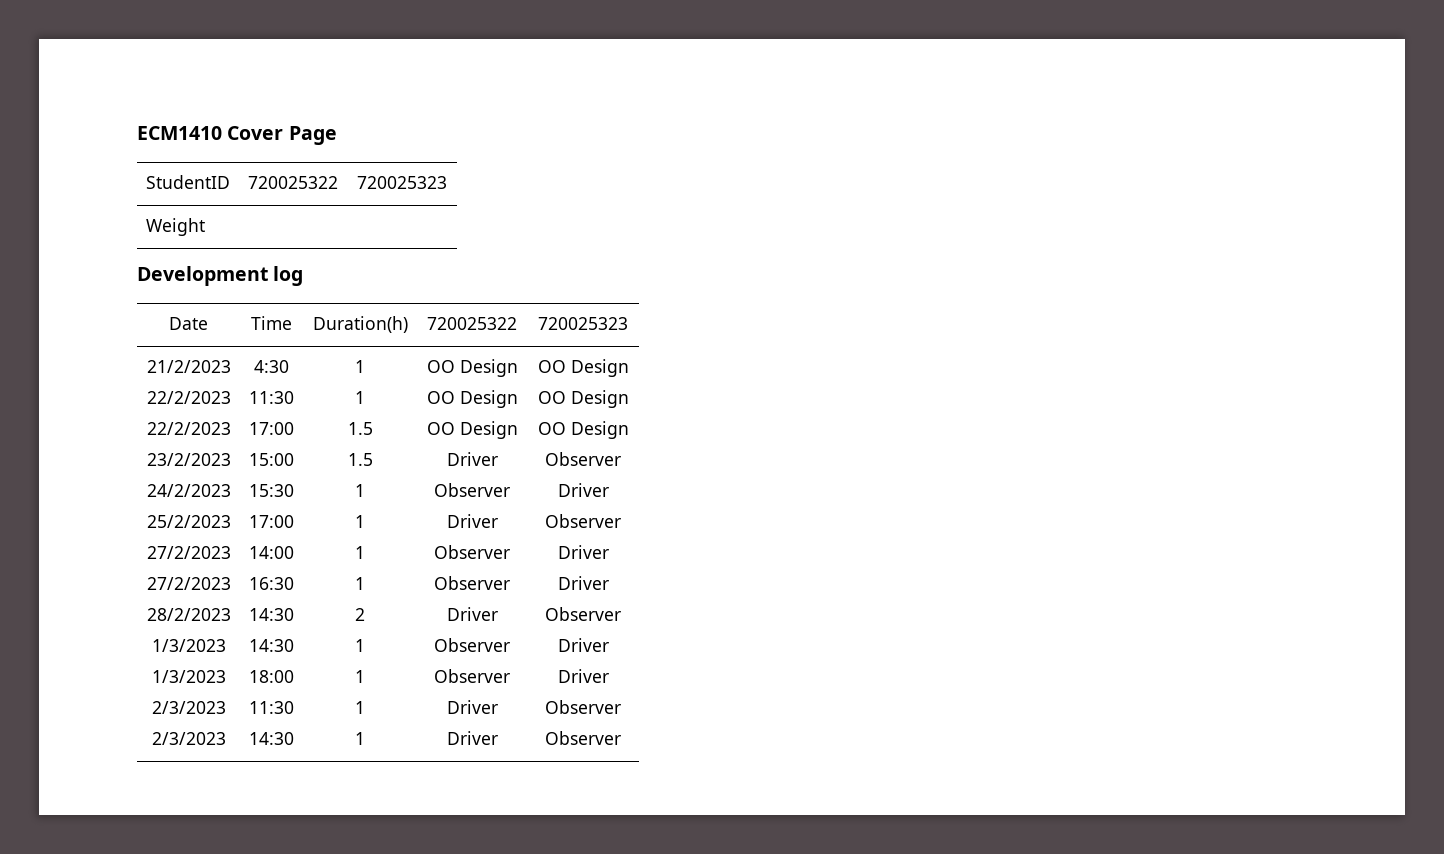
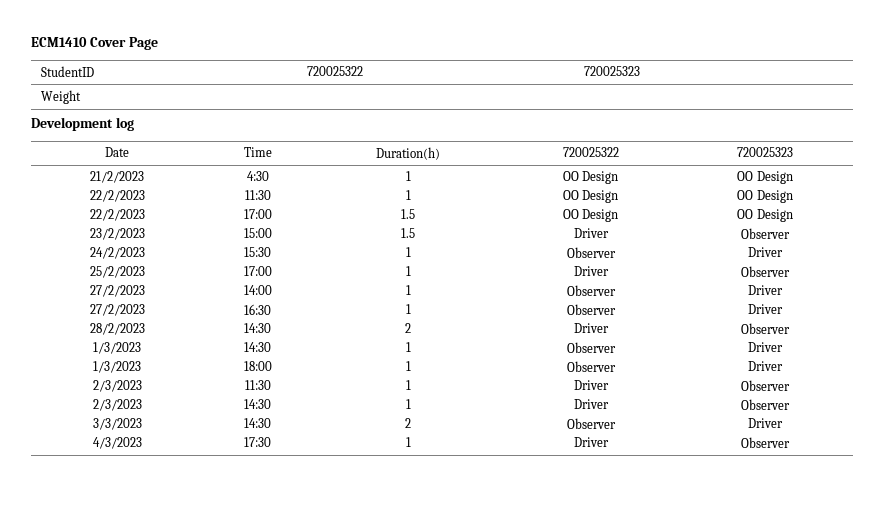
(226, 738) none -> [92,418,142,430] [92,437,142,449] // 3/3/2023 // 4/3/2023
(294, 738) none -> [244,418,271,428] [244,437,271,447] // 14:30 // 17:30
(365, 738) none -> [405,418,411,428] [405,437,411,447] // 2 // 1
(498, 738) none -> [566,418,616,429] [573,437,609,447] // Observer // Driver
(621, 738) none -> [748,418,783,428] [741,437,790,448] // Driver // Observer

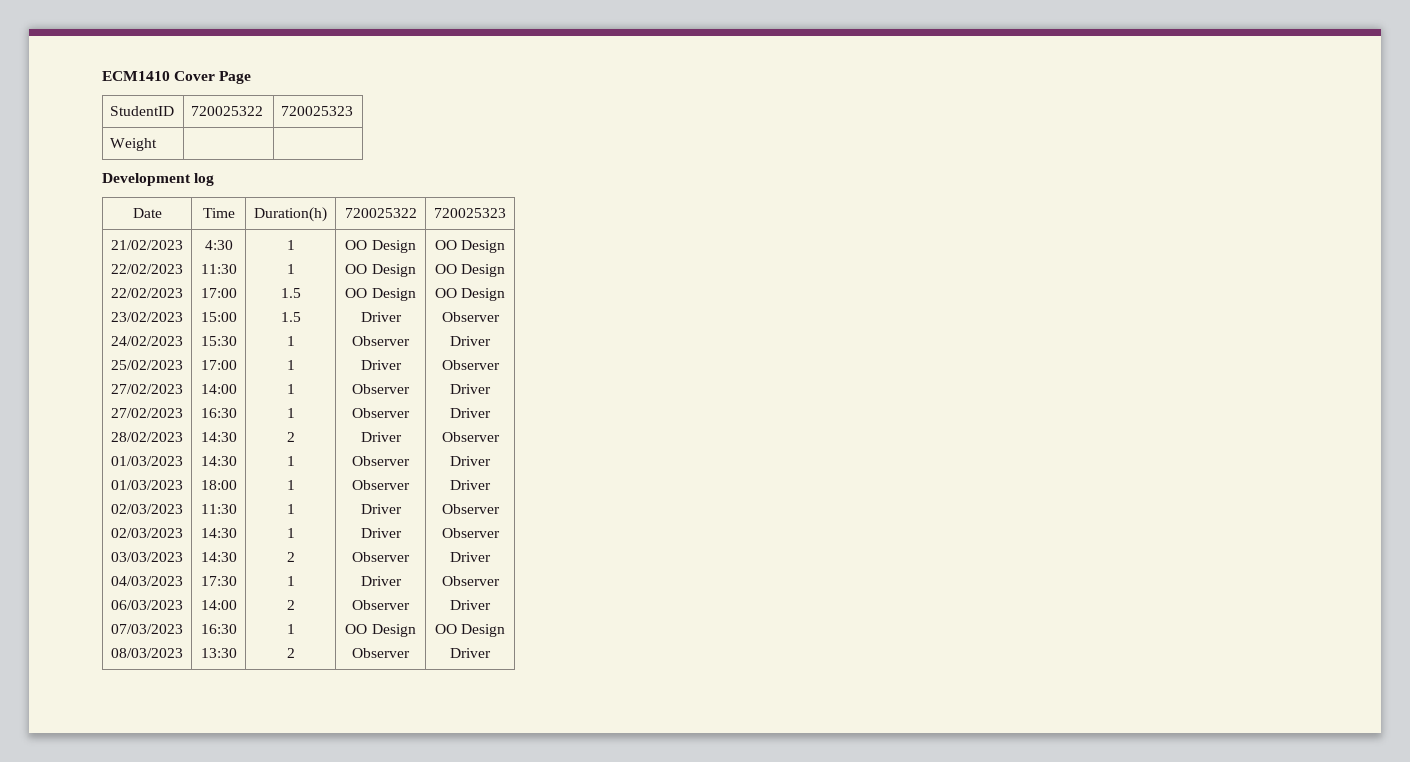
[90,171,144,183] [89,190,145,202] [89,209,145,221] [89,228,145,240] [89,247,145,259] [89,266,145,278] [89,285,145,297] [89,304,145,316] [89,323,145,335] [93,342,141,354] [93,361,141,373] [92,380,142,392] [92,399,142,411] [92,418,142,430] [92,437,142,449] 21/2/2023 // 22/2/2023 // 22/2/2023 // 23/2/2023 // 24/2/2023 // 25/2/2023 // 27/2/2023 // 27/2/2023 // 28/2/2023 // 1/3/2023 // 1/3/2023 // 2/3/2023 // 2/3/2023 // 3/3/2023 // 4/3/2023 -> [111,240,183,250] [111,264,183,274] [111,288,183,298] [111,312,183,322] [111,336,183,346] [111,360,183,370] [111,384,183,394] [111,408,183,418] [111,432,183,442] [111,456,183,466] [111,480,183,490] [111,504,183,514] [111,528,183,538] [111,552,183,562] [111,576,183,586] [111,600,183,610] [111,624,183,634] [111,648,183,658] 21/02/2023 // 22/02/2023 // 22/02/2023 // 23/02/2023 // 24/02/2023 // 25/02/2023 // 27/02/2023 // 27/02/2023 // 28/02/2023 // 01/03/2023 // 01/03/2023 // 02/03/2023 // 02/03/2023 // 03/03/2023 // 04/03/2023 // 06/03/2023 // 07/03/2023 // 08/03/2023
(271, 442) none -> [200,600,237,610] [200,624,237,634] [200,648,237,658] // 14:00 // 16:30 // 13:30
(411, 442) none -> [286,600,295,610] [286,624,295,634] [286,648,295,658] // 2 // 1 // 2
(609, 442) none -> [352,600,410,610] [345,624,416,637] [352,648,410,658] // Observer // OO Design // Observer
(790, 442) none -> [450,600,491,610] [434,624,506,637] [450,648,491,658] // Driver // OO Design // Driver

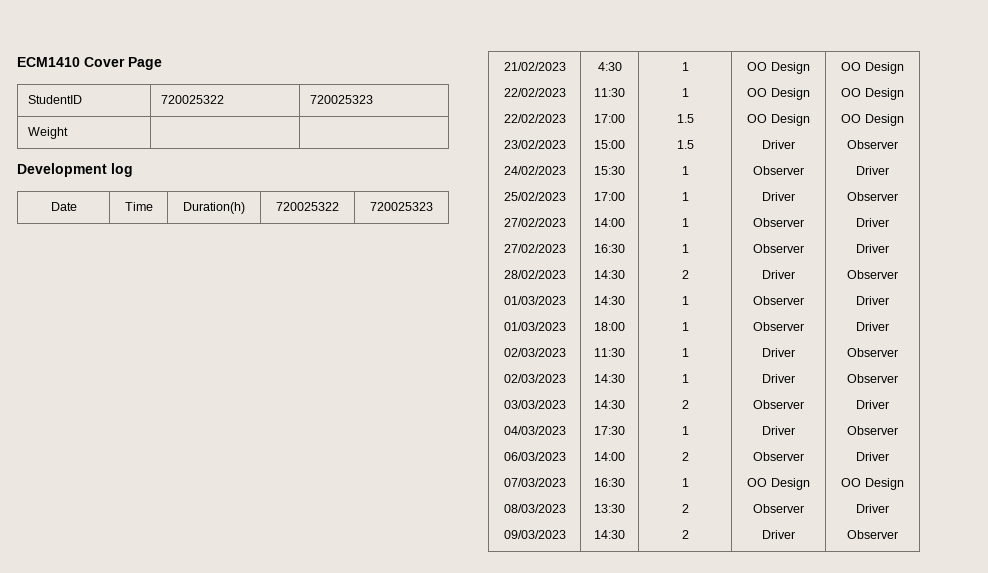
(183, 653) none -> [503,530,566,539] // 09/03/2023
(237, 653) none -> [594,530,625,539] // 14:30
(295, 653) none -> [681,530,689,539] // 2
(410, 653) none -> [762,530,795,539] // Driver
(491, 653) none -> [847,530,898,539] // Observer

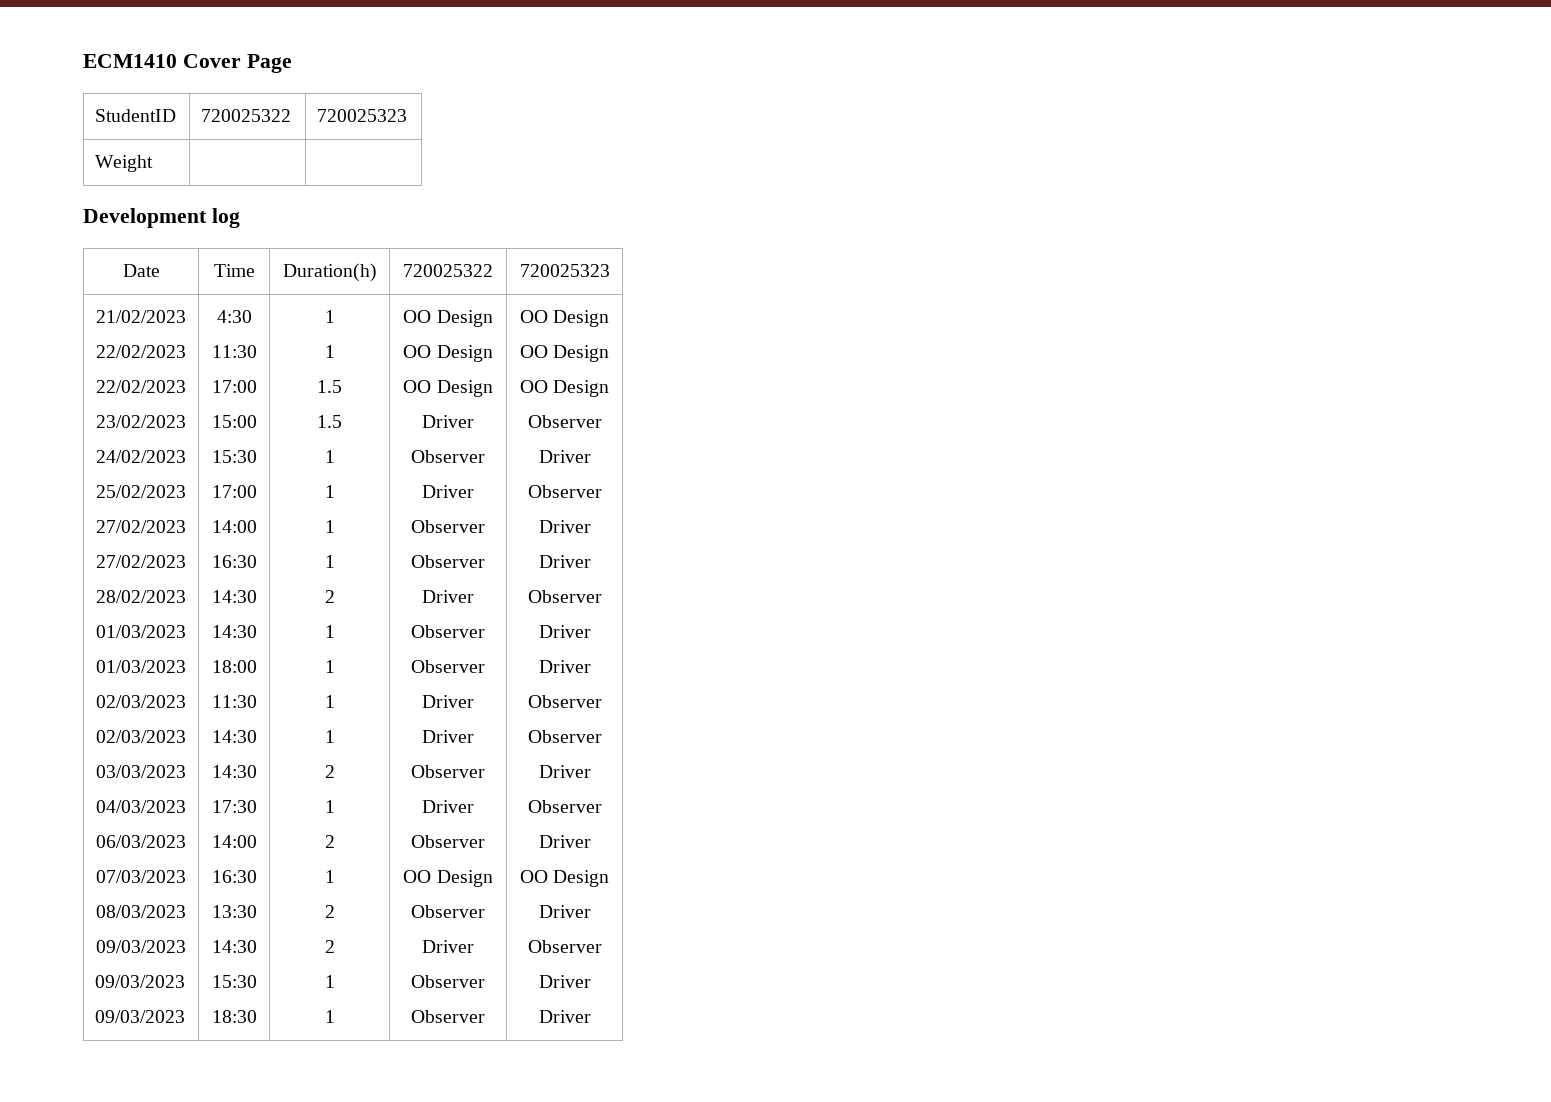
(566, 534) none -> [95,975,186,988] [95,1010,186,1023] // 09/03/2023 // 09/03/2023
(625, 534) none -> [211,975,257,988] [211,1010,257,1023] // 15:30 // 18:30
(689, 534) none -> [324,975,335,988] [324,1010,335,1023] // 1 // 1
(795, 534) none -> [411,975,485,988] [411,1010,485,1023] // Observer // Observer
(898, 534) none -> [538,975,591,988] [538,1010,591,1023] // Driver // Driver

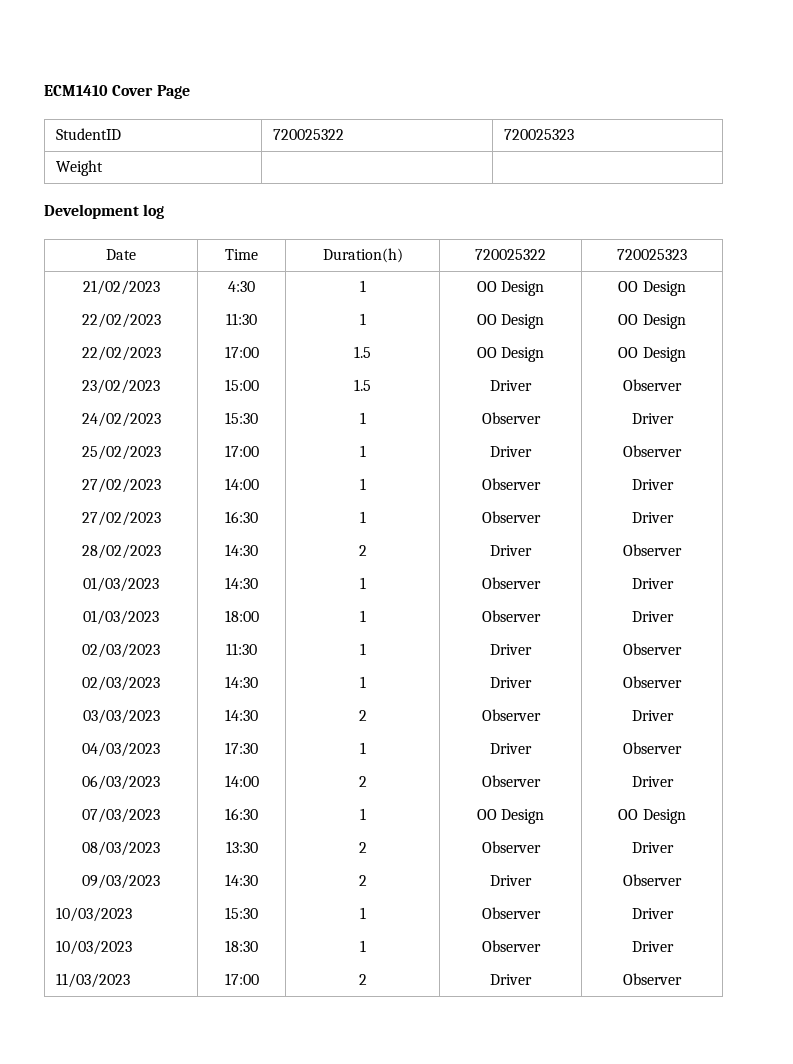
[95,975,186,988] [95,1010,186,1023] 09/03/2023 // 09/03/2023 -> [56,907,133,922] [56,940,133,955] [56,973,131,988] 10/03/2023 // 10/03/2023 // 11/03/2023
(257, 1016) none -> [224,973,259,985] // 17:00
(335, 1016) none -> [358,974,367,985] // 2
(485, 1016) none -> [490,974,532,985] // Driver
(591, 1016) none -> [623,973,682,985] // Observer

